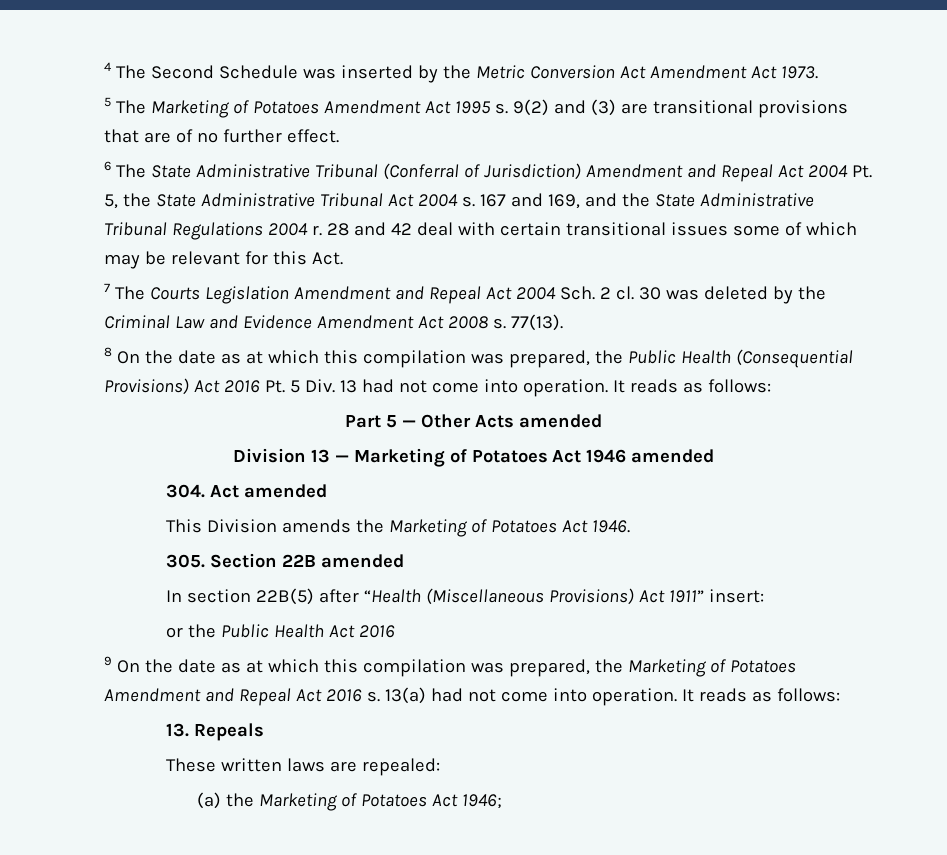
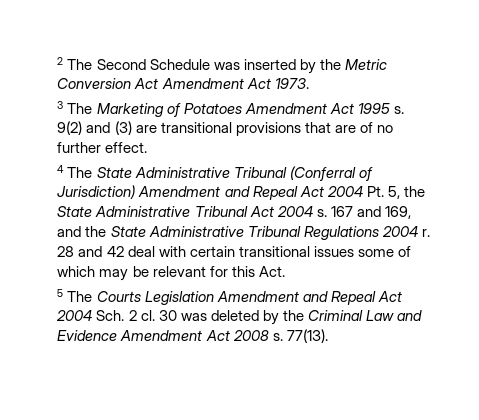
[104,62,112,71] 4 -> [57,57,64,65] 2
[104,97,112,107] 5 -> [57,101,64,109] 3
[104,161,112,171] 6 -> [57,165,65,173] 4
[104,283,111,292] 7 -> [57,289,64,297] 5
[104,347,853,368] [104,378,771,397] [345,414,602,428] [232,448,715,467] [166,484,328,498] [166,519,631,537] [166,553,405,568] [166,588,765,605] [166,624,396,638] [104,656,796,677] [104,687,840,706] [166,723,265,741] [166,758,441,776] [197,792,503,811] // 8 On the date as at which this compilation was prepared, the Public Health (Consequential Provisions) Act 2016 Pt. 5 Div. 13 had not come into operation. It reads as follows: // Part 5 — Other Acts amended // Division 13 — Marketing of Potatoes Act 1946 amended // 304. Act amended // This Division amends the Marketing of Potatoes Act 1946. // 305. Section 22B amended // In section 22B(5) after “Health (Miscellaneous Provisions) Act 1911” insert: // or the Public Health Act 2016 // 9 On the date as at which this compilation was prepared, the Marketing of Potatoes Amendment and Repeal Act 2016 s. 13(a) had not come into operation. It reads as follows: // 13. Repeals // These written laws are repealed: // (a) the Marketing of Potatoes Act 1946; -> (328, 336) none

